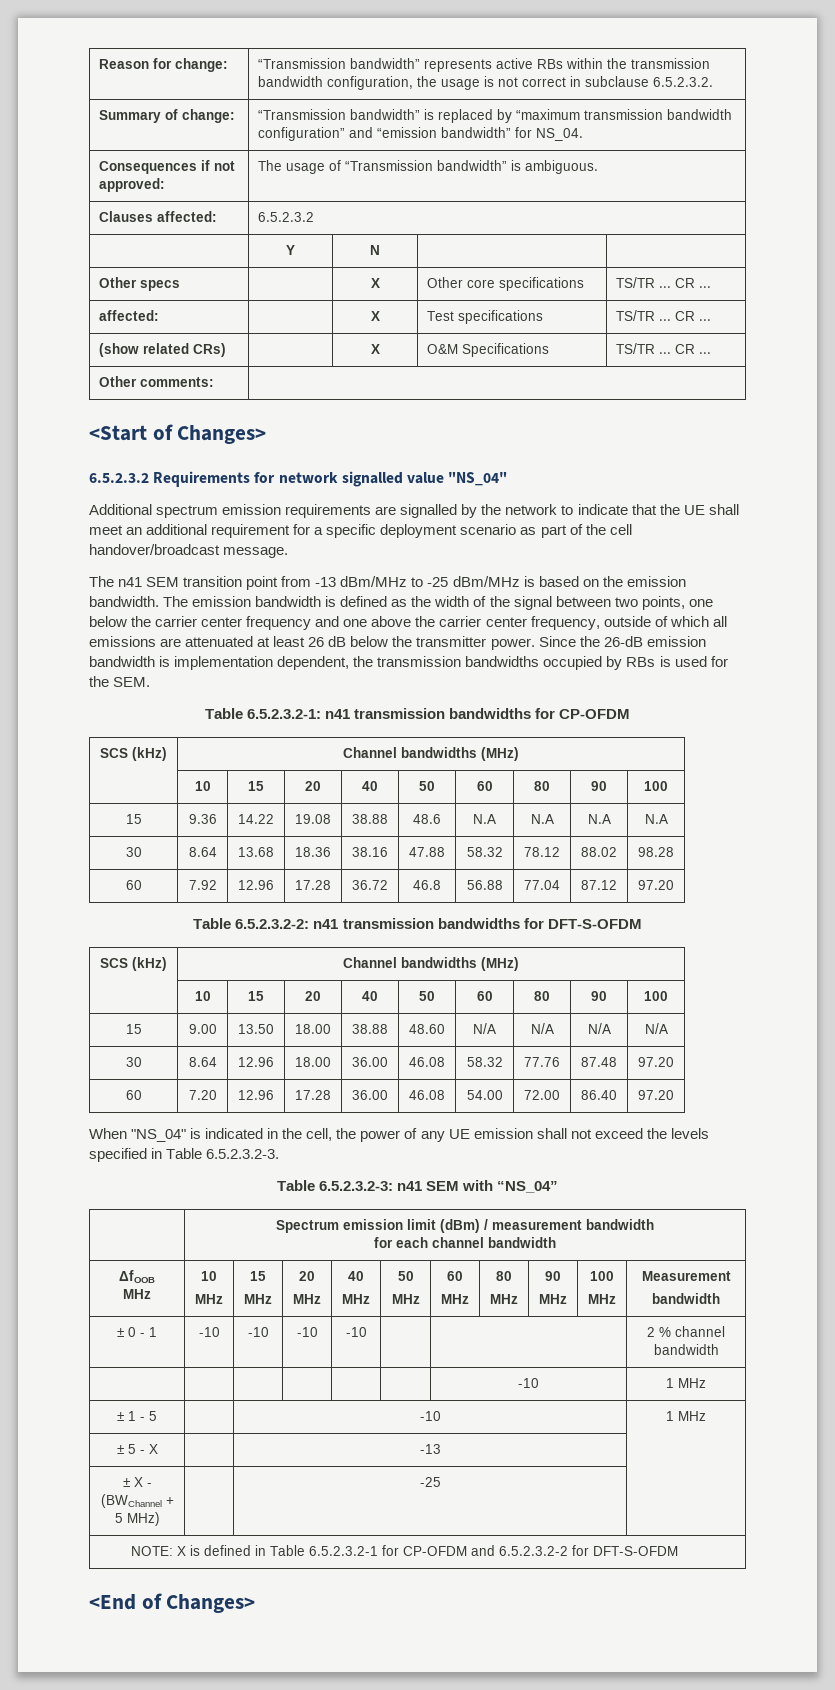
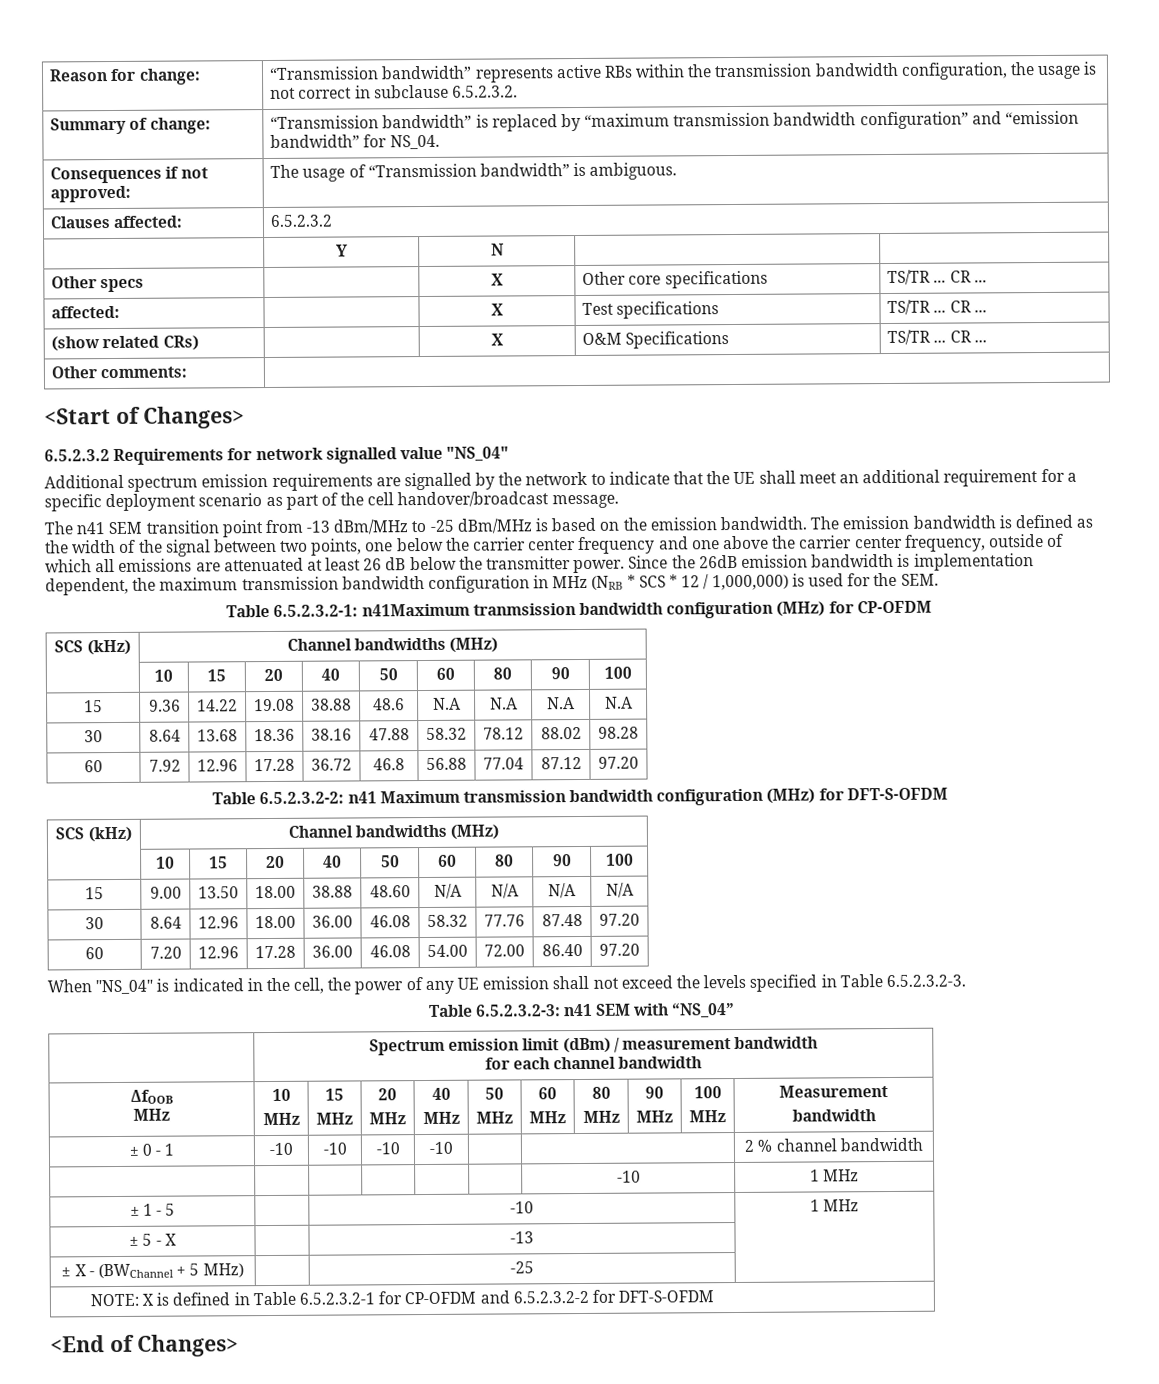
[603,636,643,647] 26-dB -> [698,554,738,569] 26dB
[377,656,656,670] transmission bandwidths occupied by RBs -> [159,574,789,593] maximum transmission bandwidth configuration in MHz (NRB * SCS * 12 / 1,000,000)
[324,708,532,719] n41 transmission bandwidths -> [361,601,826,619] n41Maximum tranmsission bandwidth configuration (MHz)
[342,918,520,929] transmission bandwidths -> [379,788,816,806] Maximum transmission bandwidth configuration (MHz)

